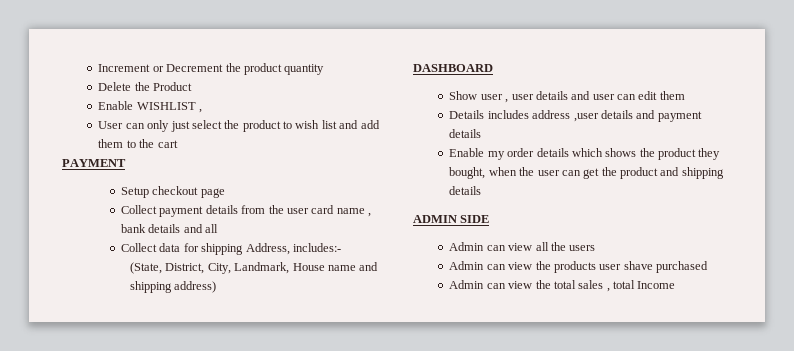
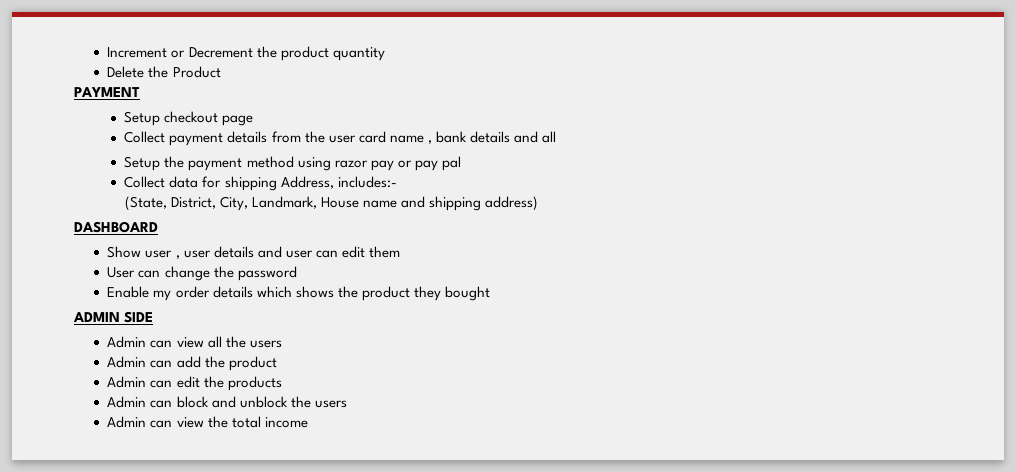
[98,101,203,113] [98,120,380,132] [98,139,178,148] // Enable WISHLIST , // User can only just select the product to wish list and add them to the cart -> (221, 72) none
(219, 228) none -> [124,156,461,171] // Setup the payment method using razor pay or pay pal
[449,110,702,122] [449,129,482,138] Details includes address ,user details and payment details -> [107,266,297,281] User can change the password
[449,167,724,179] [449,186,482,195] bought, when the user can get the product and shipping details -> [444,286,490,301] bought
[508,261,709,273] view the products user shave purchased -> [176,356,277,371] [107,376,282,391] [107,396,347,408] add the product // Admin can edit the products // Admin can block and unblock the users
[578,280,676,292] sales , total Income -> [264,417,308,428] income

